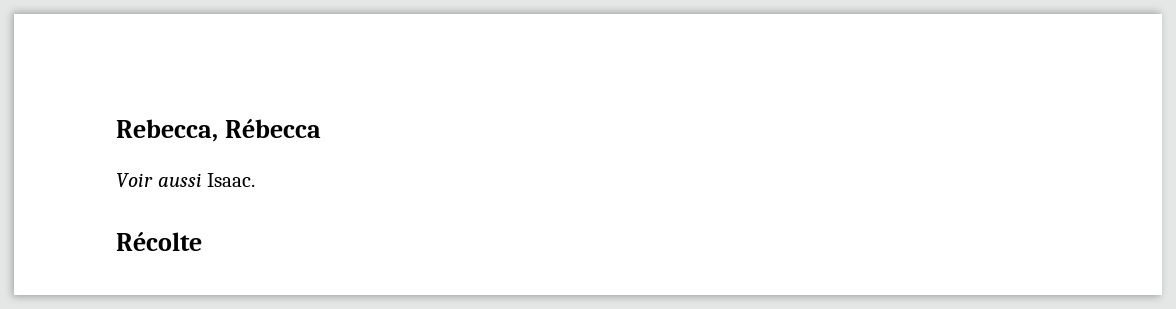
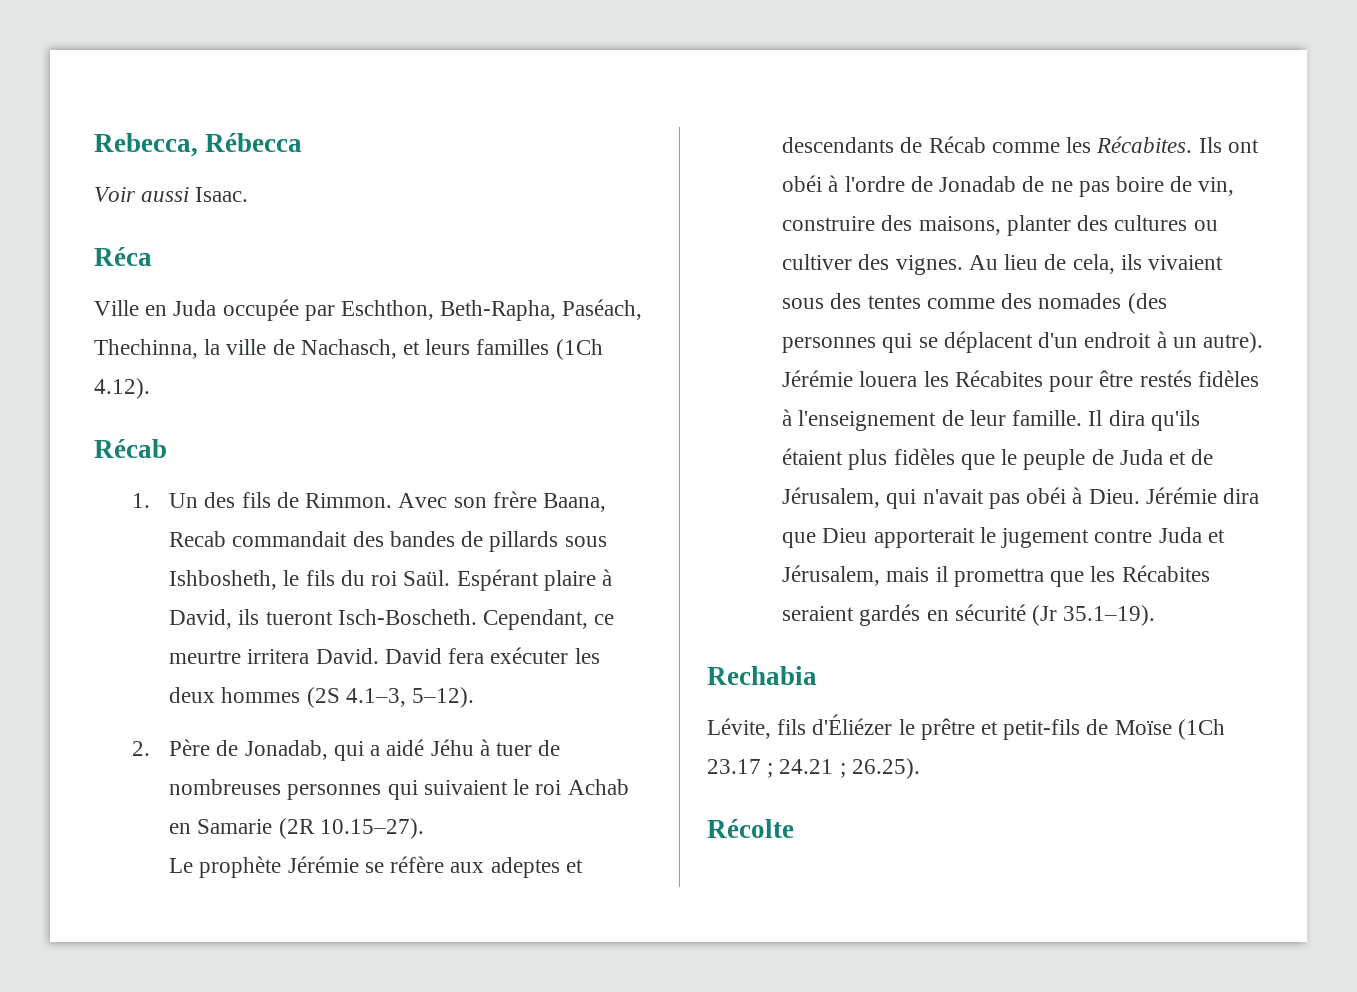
(256, 180) none -> [94,247,152,266] [94,299,643,321] [94,339,603,360] [94,378,150,399] [94,439,167,458] [131,491,606,512] [169,531,607,552] [169,569,612,591] [169,609,615,630] [169,647,600,664] [169,687,475,708] [131,739,561,761] [169,779,629,800] [169,818,424,839] [169,856,583,878] [782,136,1259,153] [782,175,1235,197] [782,215,1218,236] [782,254,1223,275] [782,293,1167,314] [782,331,1263,353] [782,370,1259,392] [782,409,1200,431] [782,448,1214,470] [782,487,1259,509] [782,527,1225,548] [782,565,1210,587] [782,604,1156,626] [707,666,817,685] [707,714,1225,740] [707,758,920,779] // Réca // Ville en Juda occupée par Eschthon, Beth-Rapha, Paséach, Thechinna, la ville de Nachasch, et leurs familles (1Ch 4.12). // Récab // 1. Un des fils de Rimmon. Avec son frère Baana, Recab commandait des bandes de pillards sous Ishbosheth, le fils du roi Saül. Espérant plaire à David, ils tueront Isch-Boscheth. Cependant, ce meurtre irritera David. David fera exécuter les deux hommes (2S 4.1–3, 5–12). // 2. Père de Jonadab, qui a aidé Jéhu à tuer de nombreuses personnes qui suivaient le roi Achab en Samarie (2R 10.15–27). // Le prophète Jérémie se réfère aux adeptes et descendants de Récab comme les Récabites. Ils ont obéi à l'ordre de Jonadab de ne pas boire de vin, construire des maisons, planter des cultures ou cultiver des vignes. Au lieu de cela, ils vivaient sous des tentes comme des nomades (des personnes qui se déplacent d'un endroit à un autre). Jérémie louera les Récabites pour être restés fidèles à l'enseignement de leur famille. Il dira qu'ils étaient plus fidèles que le peuple de Juda et de Jérusalem, qui n'avait pas obéi à Dieu. Jérémie dira que Dieu apporterait le jugement contre Juda et Jérusalem, mais il promettra que les Récabites seraient gardés en sécurité (Jr 35.1–19). // Rechabia // Lévite, fils d'Éliézer le prêtre et petit-fils de Moïse (1Ch 23.17 ; 24.21 ; 26.25).

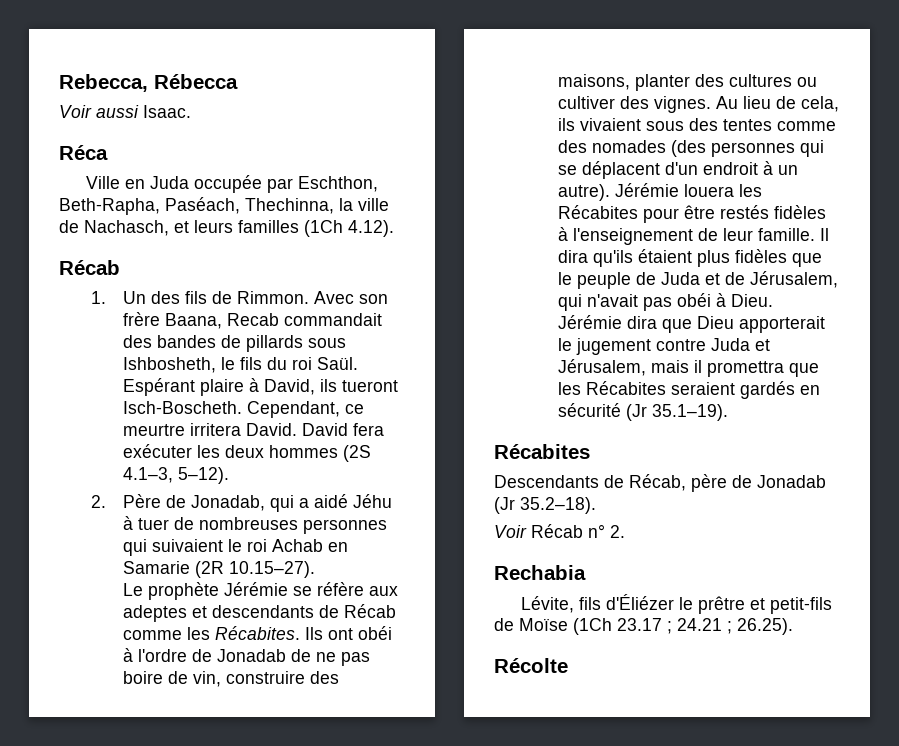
(1156, 615) none -> [494,444,590,459] [494,474,826,492] [494,497,596,514] [494,524,625,538] // Récabites // Descendants de Récab, père de Jonadab (Jr 35.2–18). // Voir Récab n° 2.

